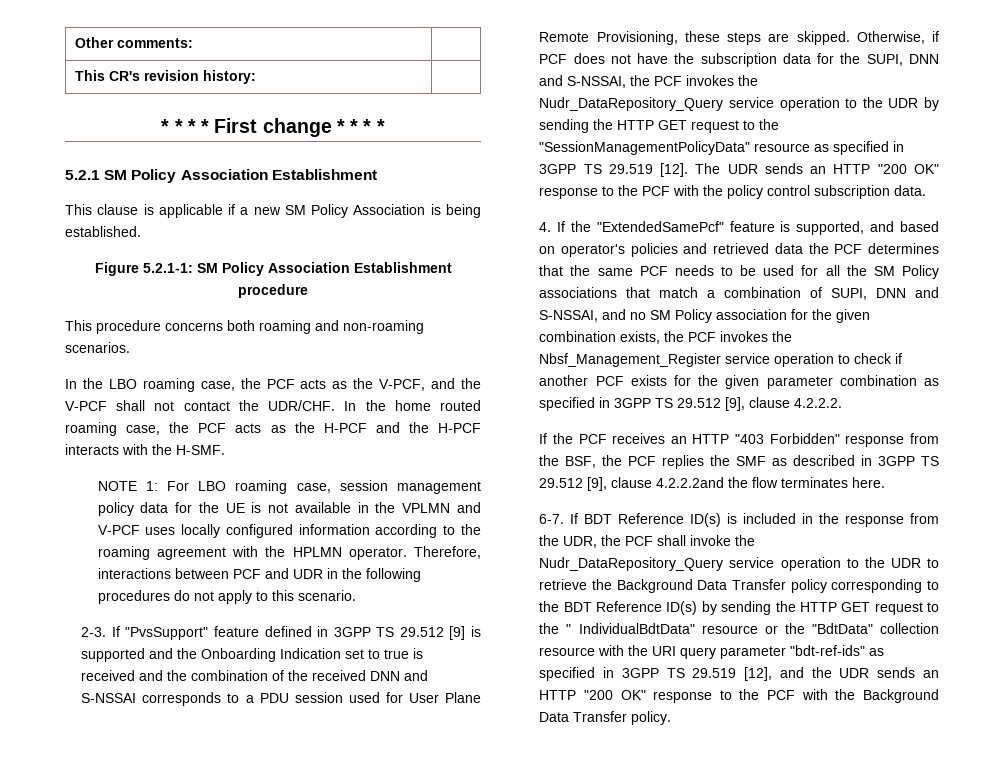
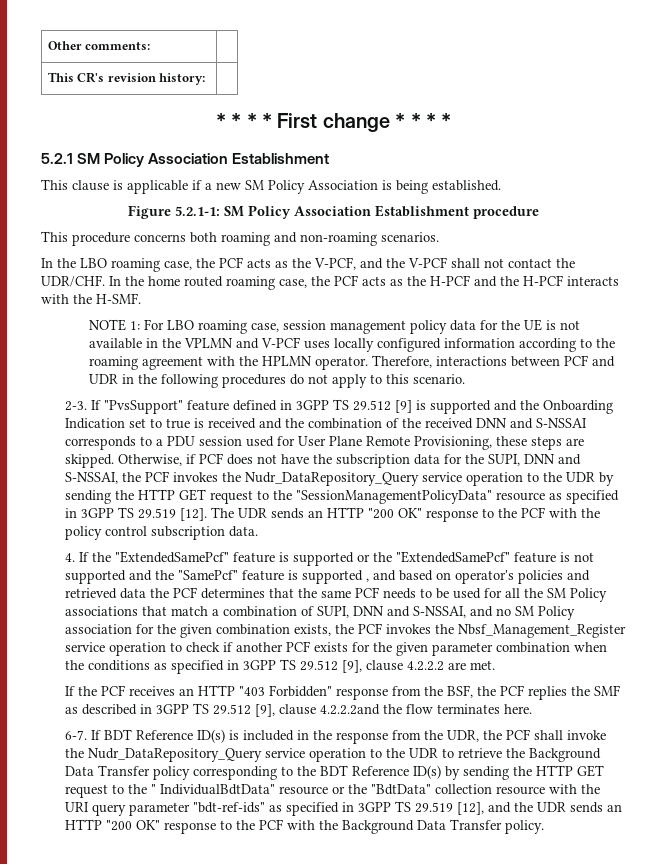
[796,221,865,235] supported, -> [292,551,594,566] [64,570,369,584] supported or the "ExtendedSamePcf" feature is not supported and the "SamePcf" feature is supported ,
(917, 380) none -> [573,642,607,652] [64,660,150,671] when the conditions
[794,398,843,408] 4.2.2.2. -> [406,660,495,671] 4.2.2.2 are met.

